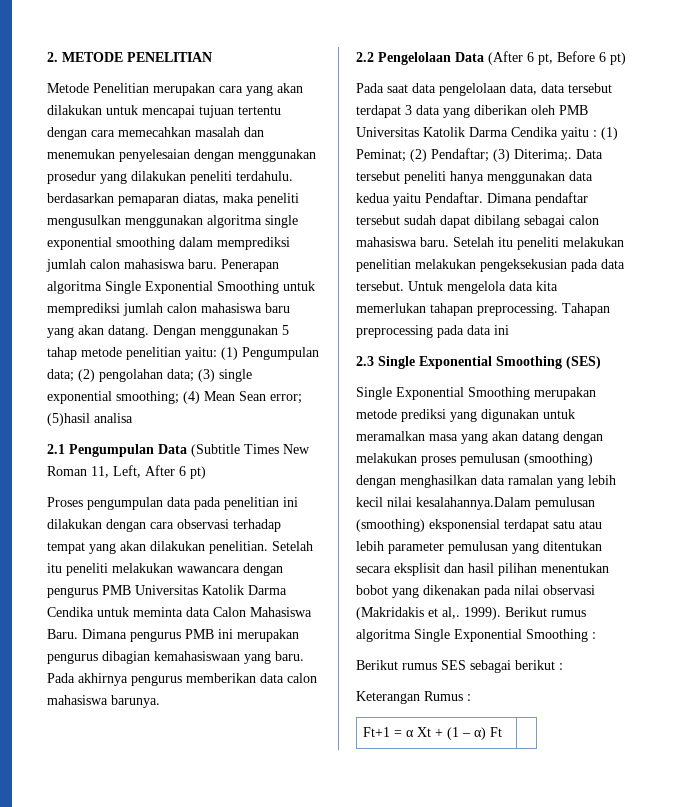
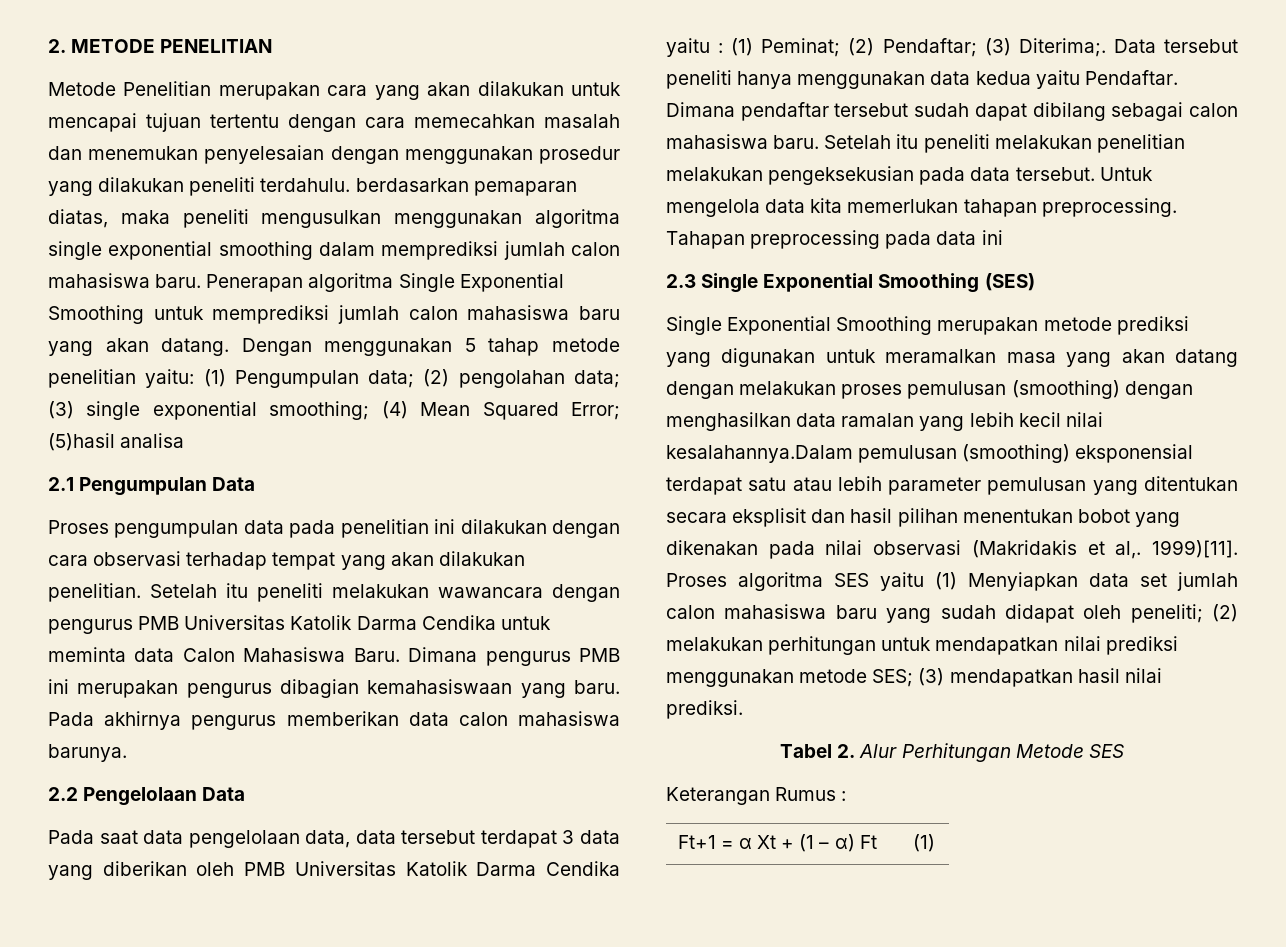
[239,391,302,404] Sean error; -> [482,402,621,420] Squared Error;
[191,444,310,457] [47,465,206,479] (Subtitle Times New Roman 11, Left, After 6 pt) -> (256, 484) none
[488,51,626,65] (After 6 pt, Before 6 pt) -> (246, 794) none
[464,607,586,620] [356,629,596,642] [356,660,563,673] 1999). Berikut rumus algoritma Single Exponential Smoothing : // Berikut rumus SES sebagai berikut : -> [1152,540,1238,558] [666,572,1238,591] [666,604,1238,623] [666,636,1178,655] [666,668,1162,687] [666,700,743,719] [780,743,1125,762] 1999)[11]. Proses algoritma SES yaitu (1) Menyiapkan data set jumlah calon mahasiswa baru yang sudah didapat oleh peneliti; (2) melakukan perhitungan untuk mendapatkan nilai prediksi menggunakan metode SES; (3) mendapatkan hasil nilai prediksi. // Tabel 2. Alur Perhitungan Metode SES
(502, 732) none -> [912,834,935,852] (1)

